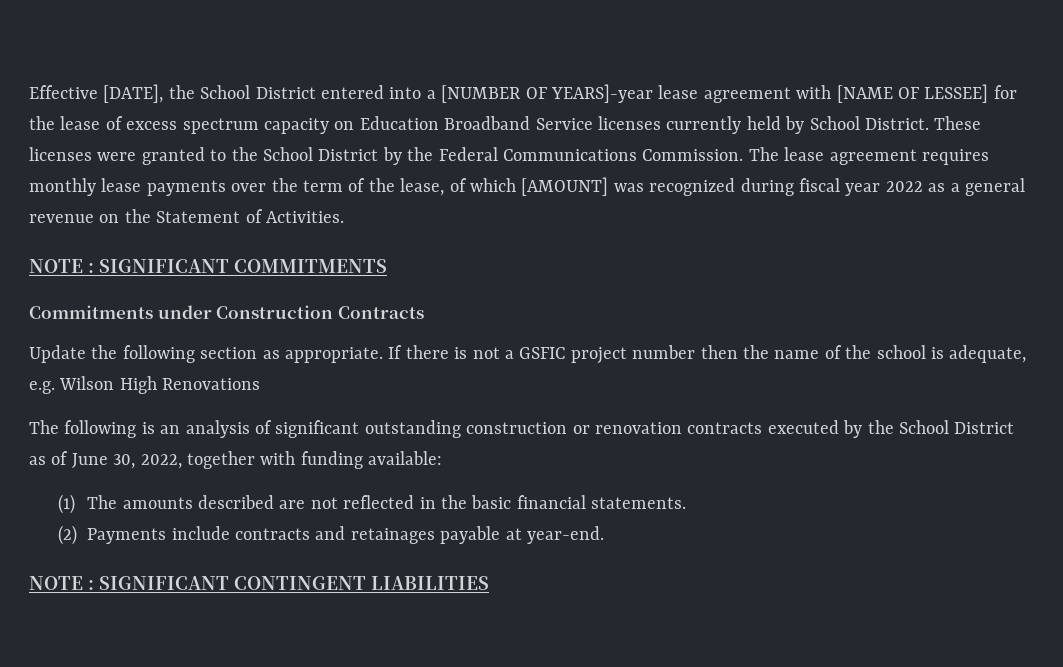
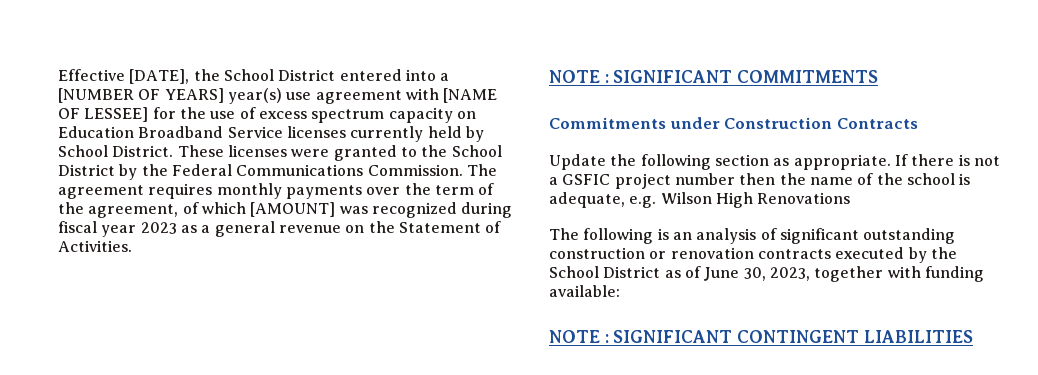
[550,84,699,103] YEARS]-year lease -> [164,88,312,104] YEARS] year(s) use
[60,116,101,130] lease -> [210,111,236,119] use
[784,147,825,161] lease -> (497, 170) none
[101,178,142,192] lease -> (282, 191) none
[400,178,445,196] lease, -> [88,204,179,218] agreement,
[885,181,923,192] 2022 -> [140,222,177,234] 2023
[140,454,182,469] 2022, -> [769,267,810,281] 2023,
[58,494,687,514] [58,525,605,545] // (1) The amounts described are not reflected in the basic financial statements. // (2) Payments include contracts and retainages payable at year-end. -> (620, 291) none

